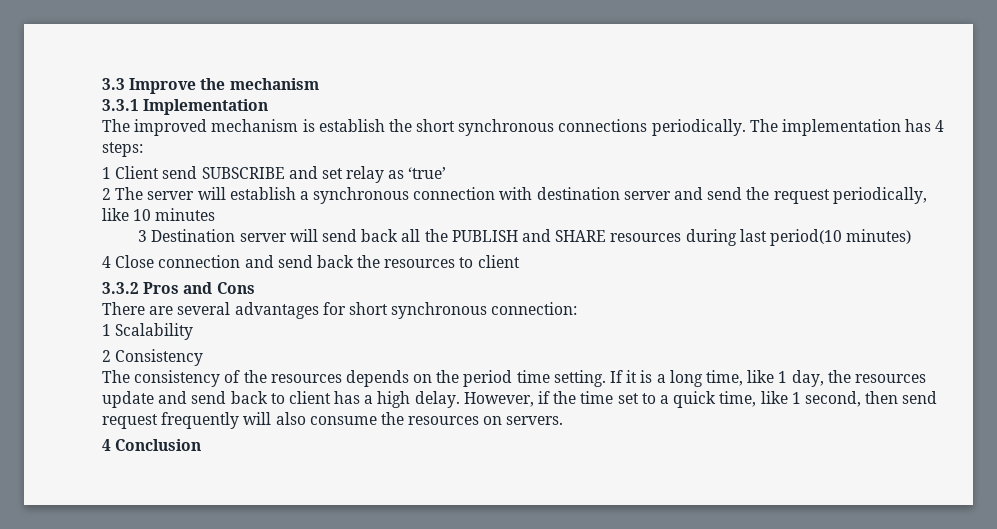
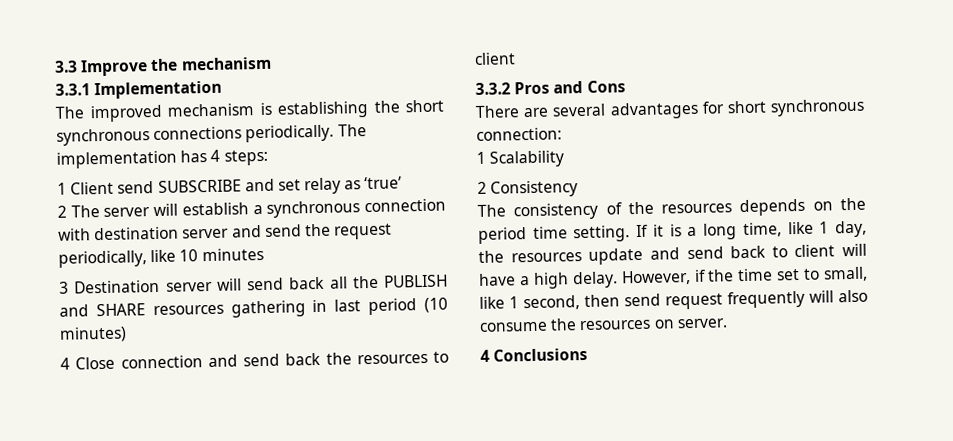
[318,119,385,132] establish -> [277,101,369,119] establishing
[685,229,842,246] during last period(10 -> [230,297,448,318] gathering in last period (10
[334,391,361,404] has -> [842,243,867,257] [478,273,516,286] will have
[659,391,757,408] a quick time, -> [823,266,868,282] small,
[506,416,564,425] [102,439,202,451] servers. // 4 Conclusion -> [676,318,728,329] [480,347,589,362] server. // 4 Conclusions

